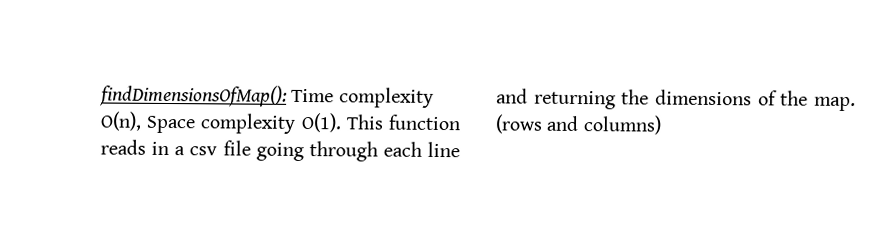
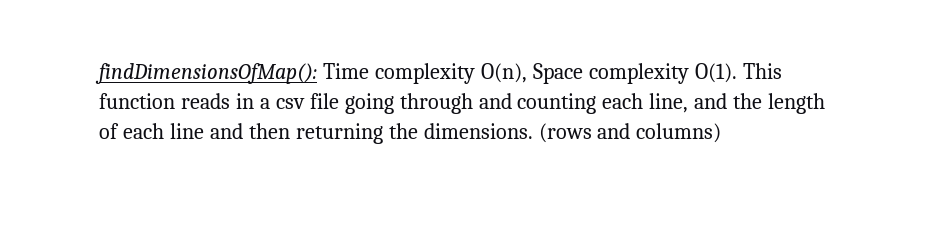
(378, 151) none -> [478,93,826,114] [99,123,119,139] and counting each line, and the length of
(528, 96) none -> [248,123,290,139] then
[655,89,856,112] dimensions of the map. -> [423,123,533,139] dimensions.

